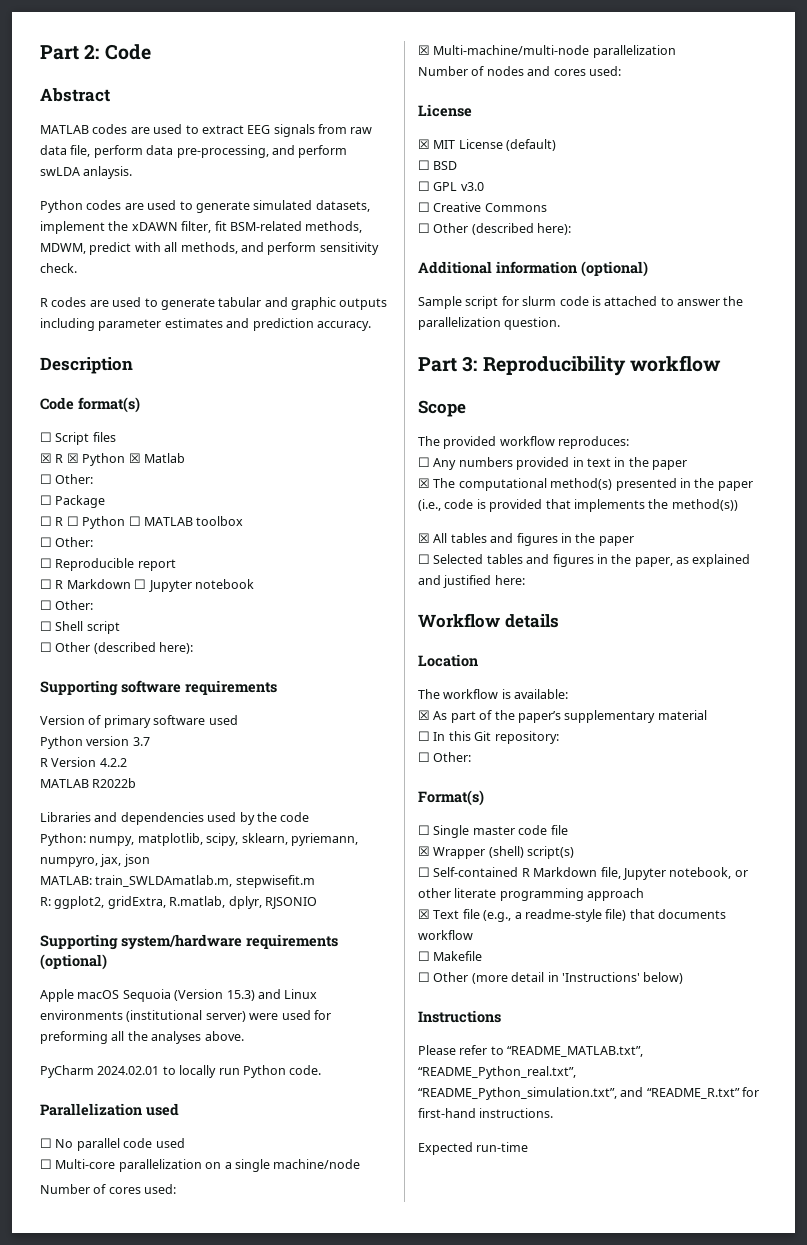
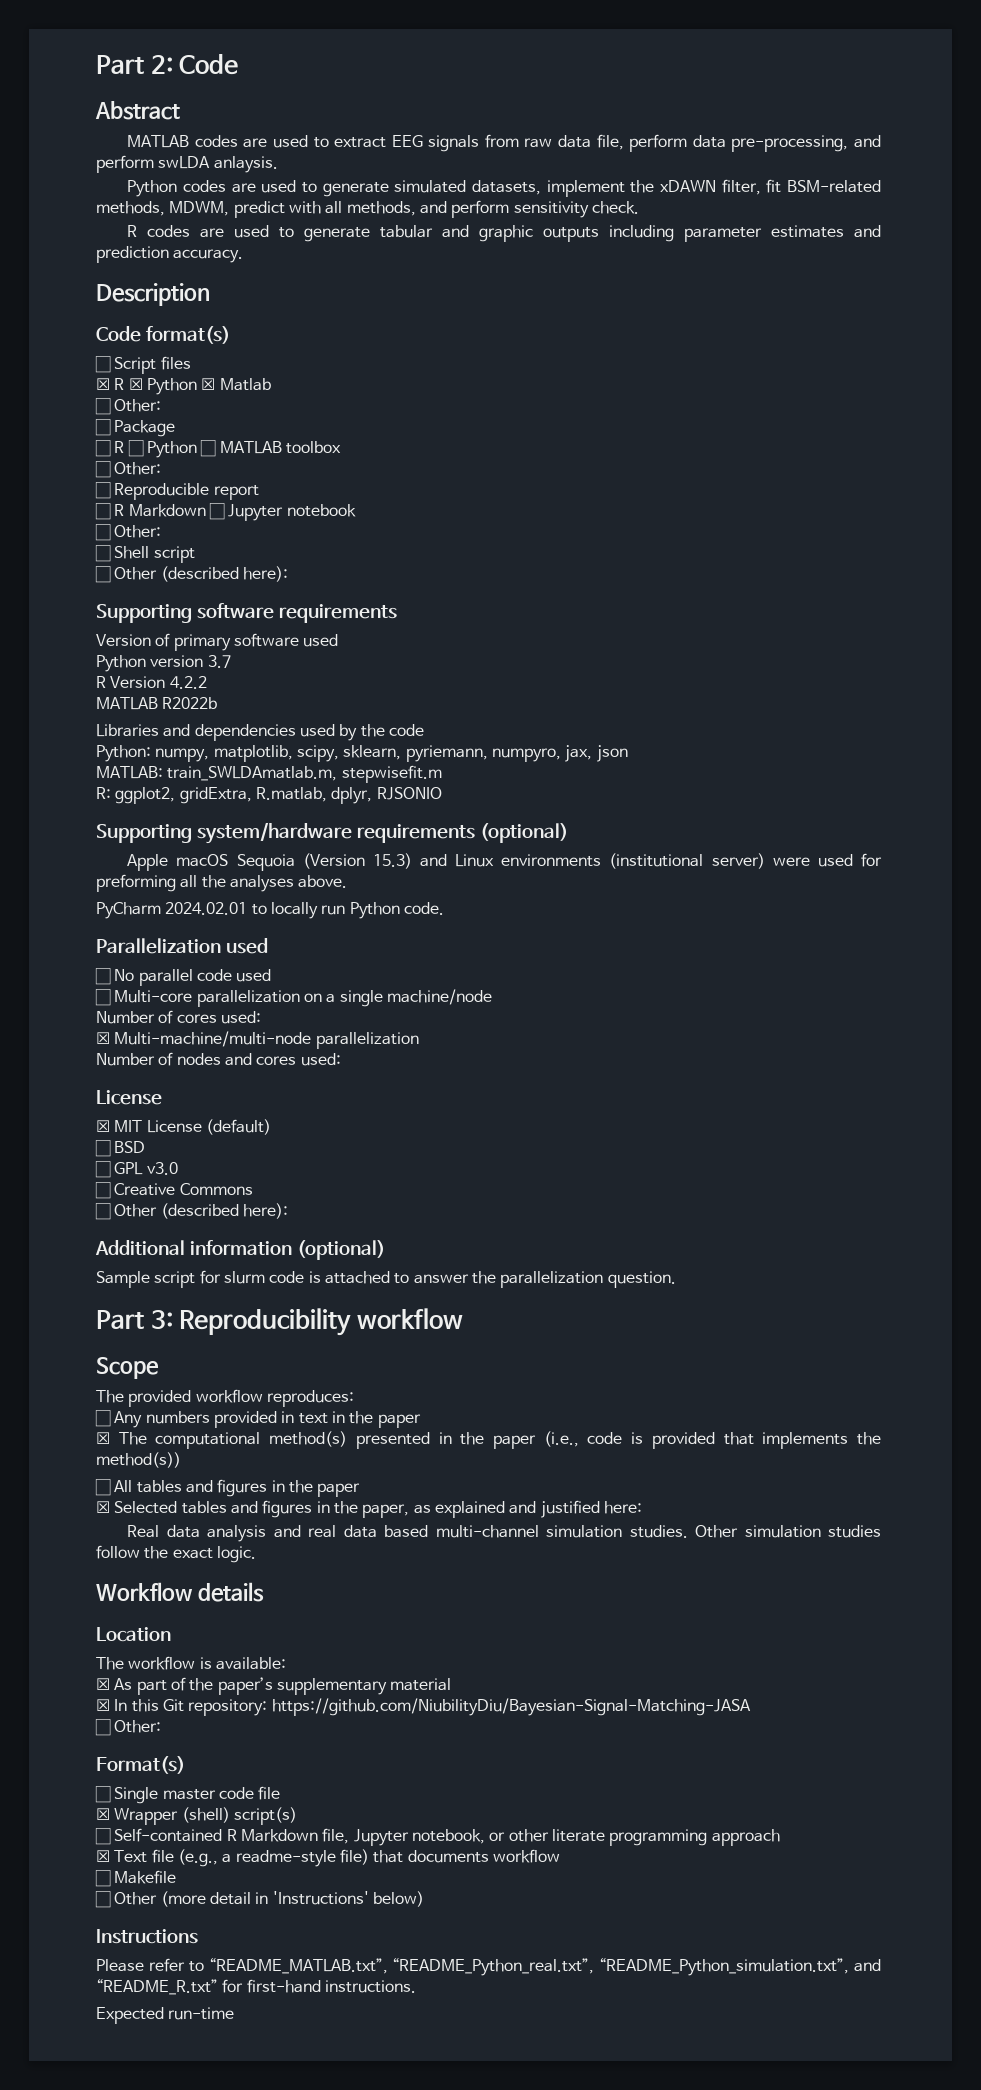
[418,533,430,543] ☒ -> [95,1479,111,1496] ☐
[418,554,430,564] ☐ -> [96,1501,110,1513] ☒
(525, 580) none -> [127,1525,882,1542] [96,1545,256,1563] // Real data analysis and real data based multi-channel simulation studies. Other simulation studies follow the exact logic.
[418,731,430,741] ☐ -> [96,1699,110,1711] ☒
(559, 737) none -> [271,1698,751,1716] https://github.com/NiubilityDiu/Bayesian-Signal-Matching-JASA

